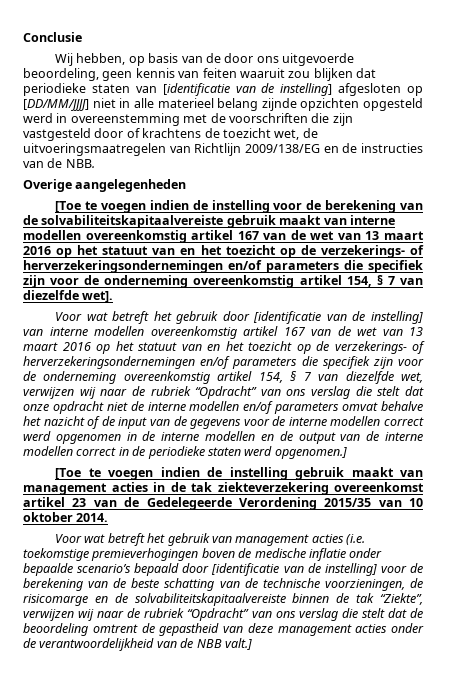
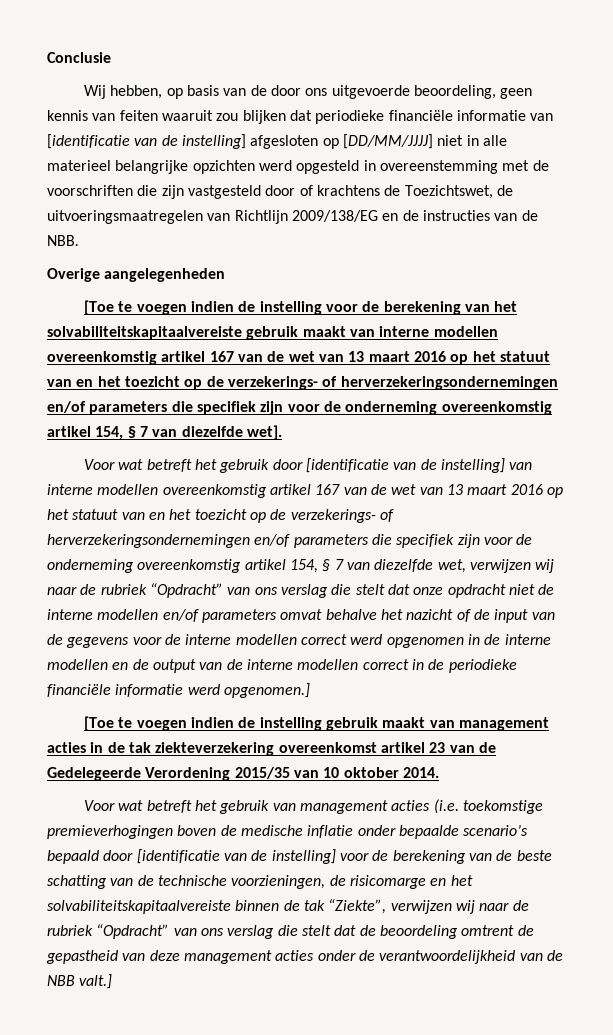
[91,84,130,93] staten -> [388,110,526,121] financiële informatie
[217,98,423,111] [23,113,53,123] belang zijnde opzichten opgesteld werd -> [115,160,360,174] belangrijke opzichten werd opgesteld
[222,128,300,140] toezicht wet, -> [404,185,493,199] Toezichtswet,
[23,215,38,225] de -> [494,301,518,312] het
[207,447,241,456] staten -> [47,684,184,697] financiële informatie
[114,593,128,603] de -> [450,875,473,886] het

